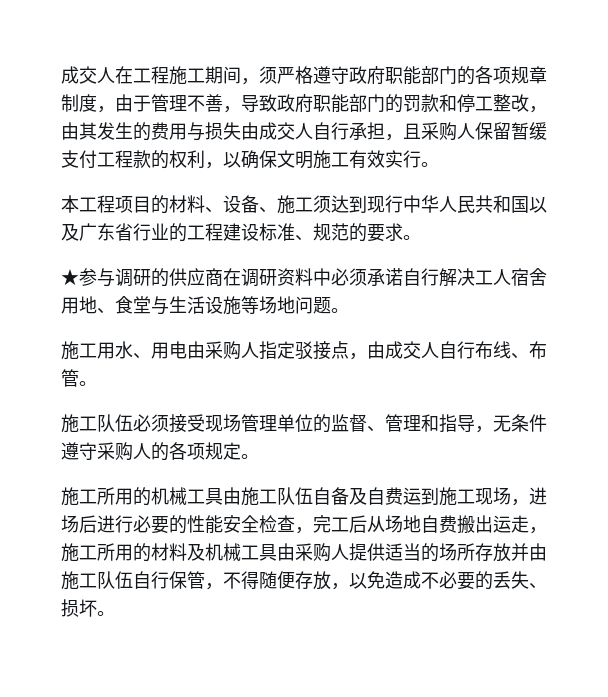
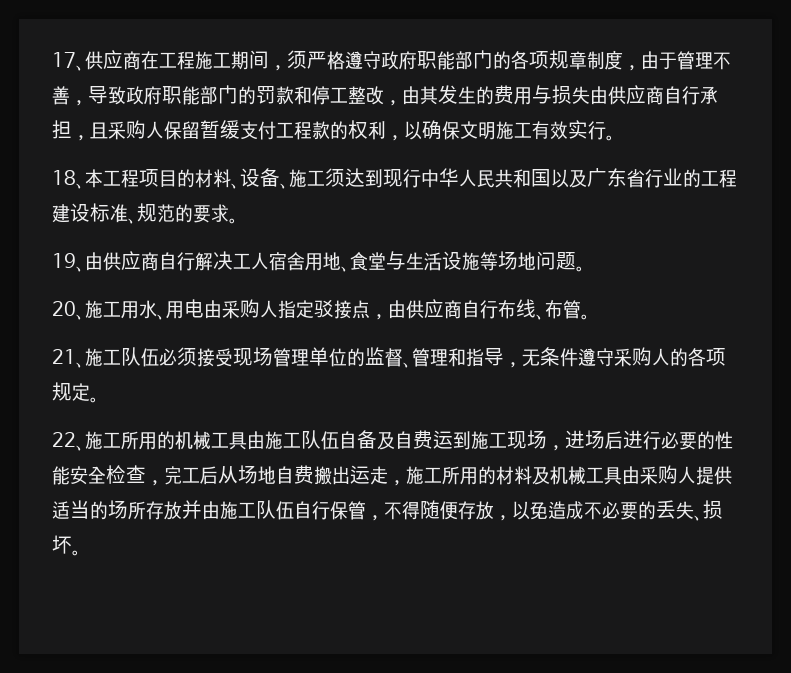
[61,66,115,84] 成交人 -> [52,50,141,71] 17、供应商
[259,122,313,140] 成交人 -> [608,85,664,105] 供应商
(439, 164) none -> [52,170,85,189] 18、
[61,268,403,287] ★参与调研的供应商在调研资料中必须承诺 -> [52,251,159,272] 19、由供应商
(349, 310) none -> [52,301,85,320] 20、
[385,341,439,359] 成交人 -> [406,299,462,319] 供应商
(97, 383) none -> [52,349,85,368] 21、
(259, 456) none -> [52,432,85,451] 22、

